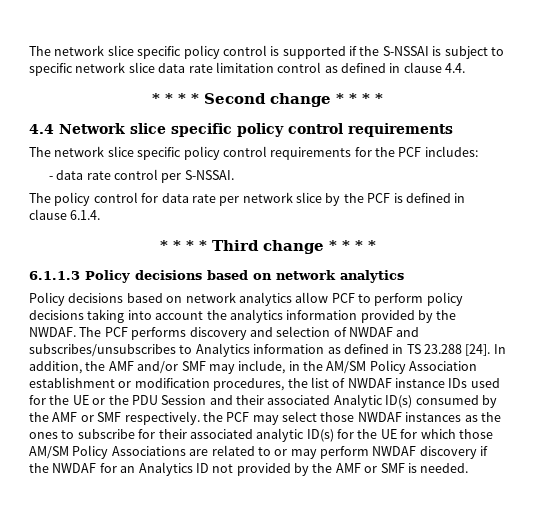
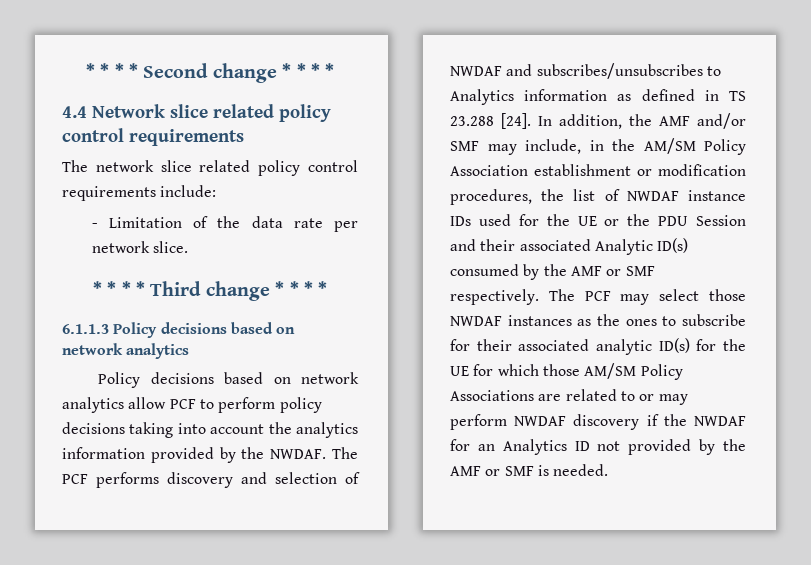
[29,45,504,59] [29,62,466,76] The network slice specific policy control is supported if the S-NSSAI is subject to specific network slice data rate limitation control as defined in clause 4.4. // -> (85, 70) none
[171,123,232,137] specific -> [213,104,274,118] related
[137,146,478,160] [48,169,234,183] [29,192,466,206] [29,209,101,220] specific policy control requirements for the PCF includes: // - data rate control per S-NSSAI. // The policy control for data rate per network slice by the PCF is defined in clause 6.1.4. -> [199,160,358,176] [62,185,217,201] [91,216,358,232] [91,241,189,253] related policy control requirements include: // - Limitation of the data rate per network slice.
[202,412,223,422] the -> [548,289,575,301] The

